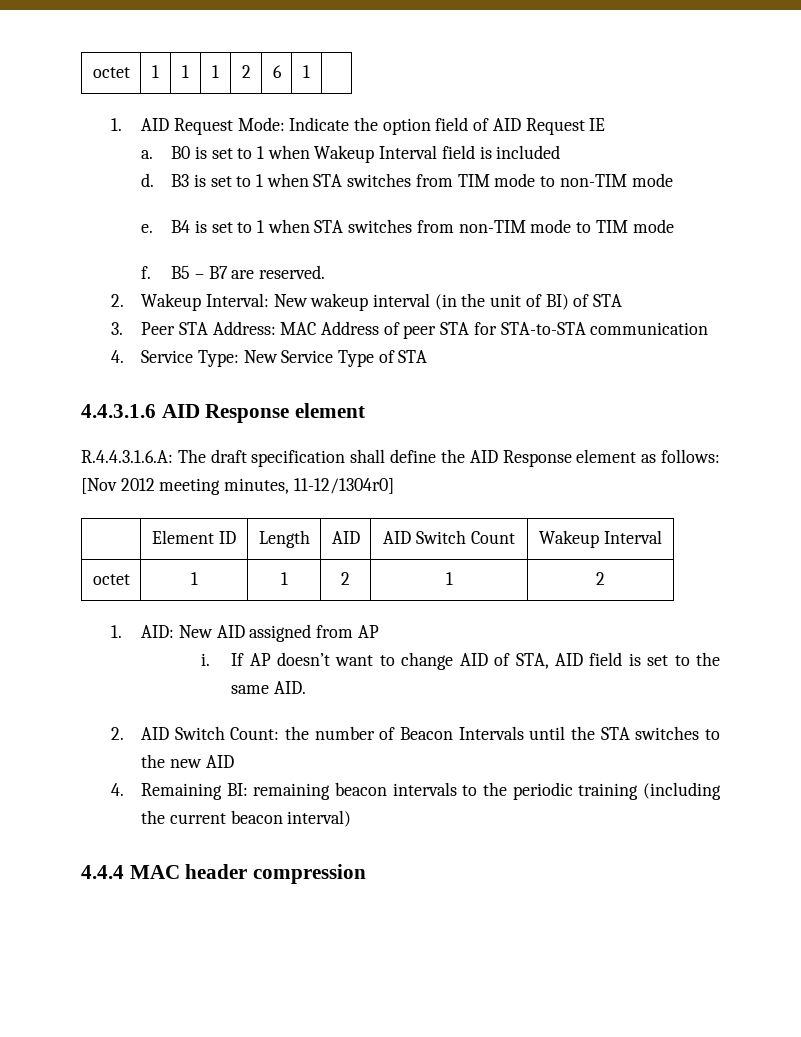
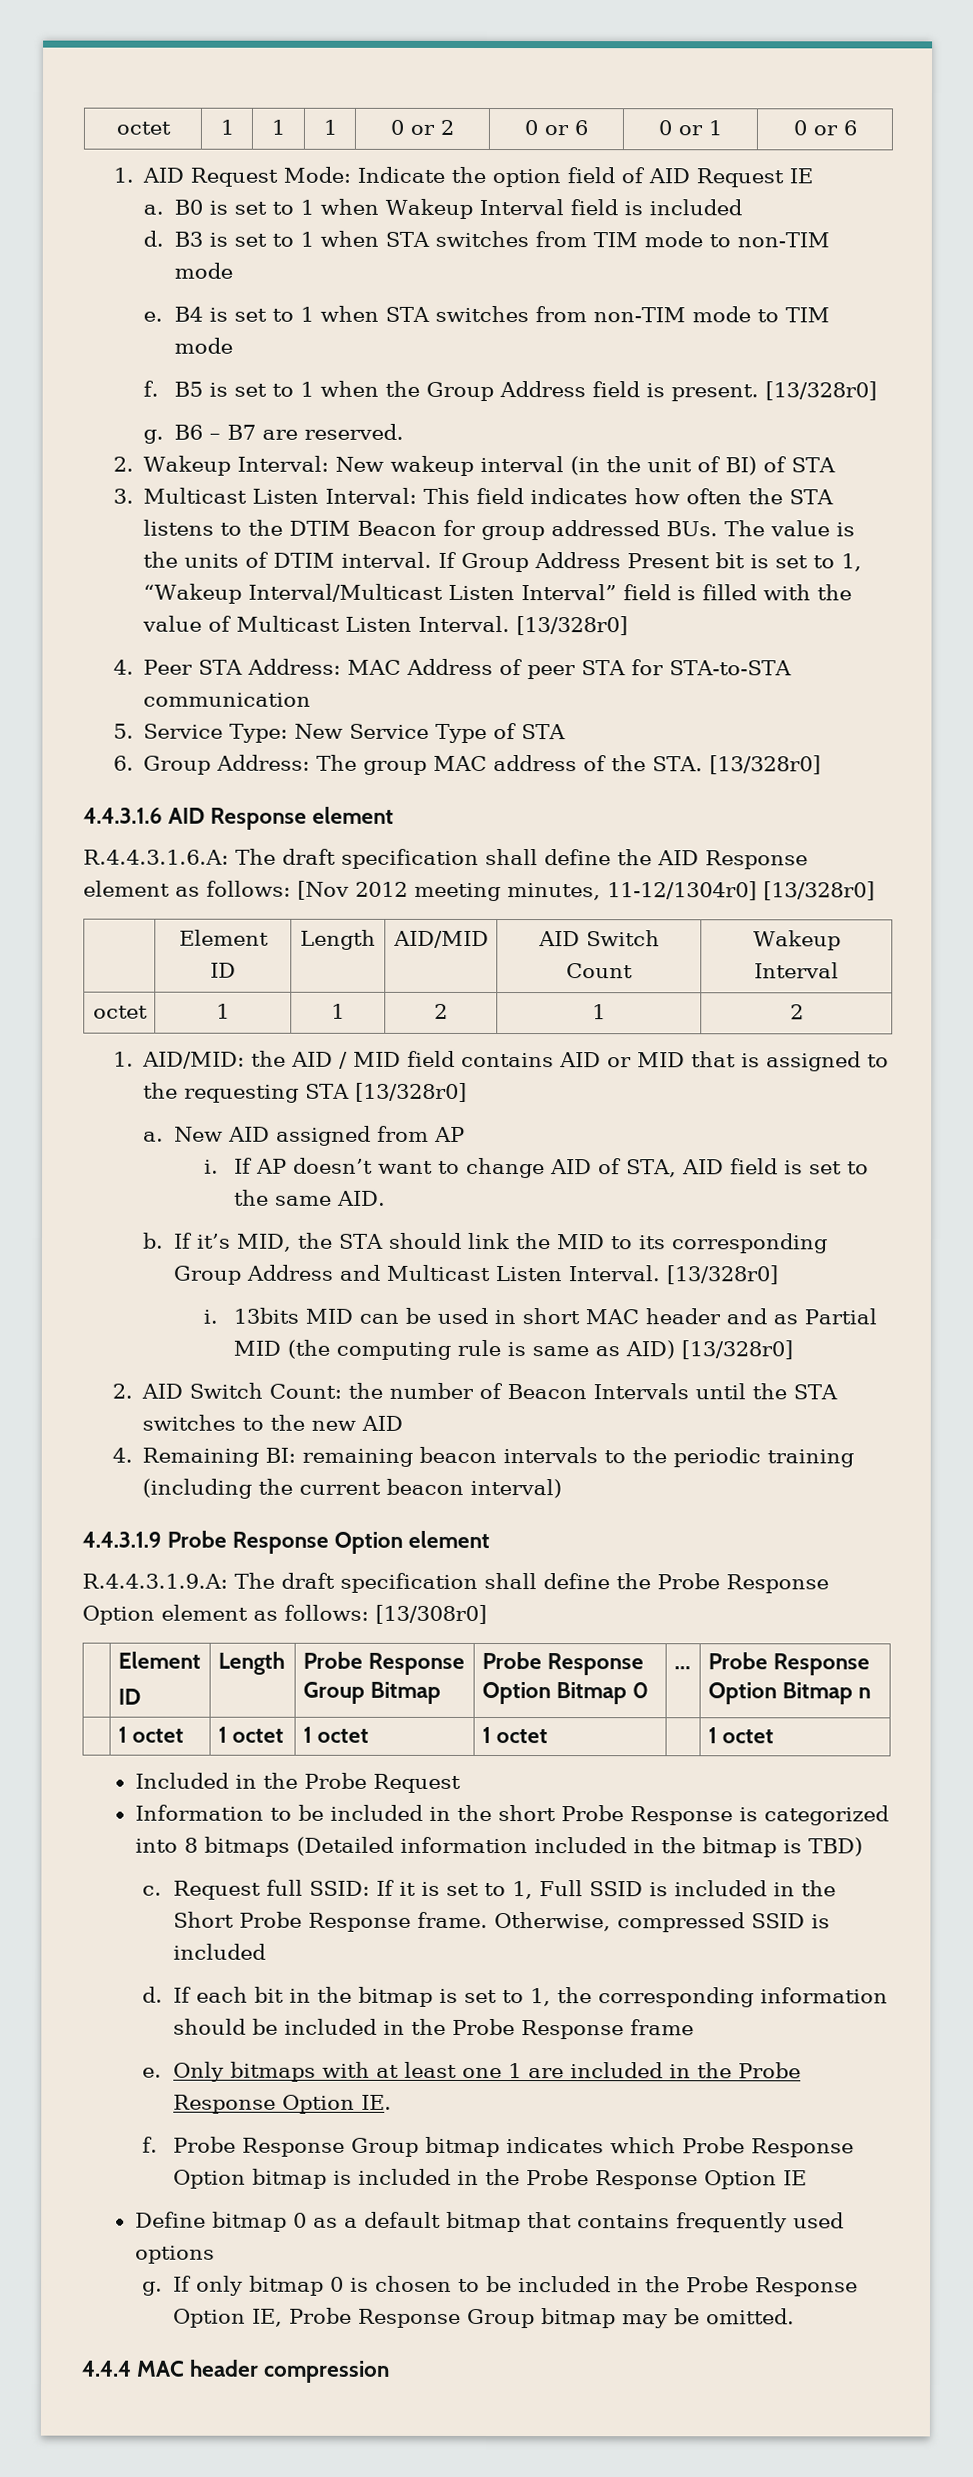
[241,65,251,78] 2 | -> [390,119,454,135] [524,120,569,136] 0 or 2 | 0 or
[303,65,310,78] 1 | -> [658,120,722,136] [792,120,857,136] 0 or 1 | 0 or 6
(191, 272) none -> [208,380,877,402] [143,424,203,444] is set to 1 when the Group Address field is present. [13/328r0] // g. B6
(124, 328) none -> [143,487,835,505] [143,519,856,541] [143,551,863,573] [143,583,853,604] [142,615,629,636] [113,659,135,675] Multicast Listen Interval: This field indicates how often the STA listens to the DTIM Beacon for group addressed BUs. The value is the units of DTIM interval. If Group Address Present bit is set to 1, “Wakeup Interval/Multicast Listen Interval” field is filled with the value of Multicast Listen Interval. [13/328r0] // 4.
[111,350,125,363] 4. -> [113,723,135,739] 5.
(428, 356) none -> [113,754,822,775] // 6. Group Address: The group MAC address of the STA. [13/328r0]
(394, 486) none -> [763,881,875,901] [13/328r0]
[331,531,360,544] AID -> [392,930,489,949] AID/MID
[141,625,175,638] AID: -> [142,1050,890,1072] [143,1082,468,1103] [143,1131,165,1142] AID/MID: the AID / MID field contains AID or MID that is assigned to the requesting STA [13/328r0] // a.
(306, 687) none -> [142,1232,828,1254] [172,1264,778,1285] [202,1307,878,1325] [233,1339,794,1360] // b. If it’s MID, the STA should link the MID to its corresponding Group Address and Multicast Listen Interval. [13/328r0] // i. 13bits MID can be used in short MAC header and as Partial MID (the computing rule is same as AID) [13/328r0]
(352, 818) none -> [82,1530,491,1554] [82,1572,829,1594] [82,1604,487,1625] [117,1651,201,1669] [117,1688,141,1705] [217,1651,285,1675] [302,1651,465,1675] [302,1681,441,1704] [481,1651,644,1676] [481,1681,649,1705] [673,1666,691,1670] [707,1652,870,1676] [707,1682,871,1705] [117,1726,184,1743] [217,1726,284,1743] [302,1726,369,1743] [481,1726,548,1744] [707,1727,774,1744] [134,1772,461,1793] [134,1804,889,1826] [134,1836,863,1858] [142,1879,836,1900] [172,1911,830,1933] [172,1943,266,1960] [142,1986,888,2008] [172,2018,694,2040] [142,2061,801,2082] [172,2094,392,2114] [142,2136,854,2158] [172,2168,807,2190] [134,2211,844,2233] [134,2245,215,2264] [142,2275,858,2297] [172,2307,795,2329] // 4.4.3.1.9 Probe Response Option element // R.4.4.3.1.9.A: The draft specification shall define the Probe Response Option element as follows: [13/308r0] // | Element // ID | Length | Probe Response Group Bitmap | Probe Response Option Bitmap 0 | … | Probe Response Option Bitmap n // | 1 octet | 1 octet | 1 octet | 1 octet | | 1 octet // Included in the Probe Request // Information to be included in the short Probe Response is categorized into 8 bitmaps (Detailed information included in the bitmap is TBD) // c. Request full SSID: If it is set to 1, Full SSID is included in the Short Probe Response frame. Otherwise, compressed SSID is included // d. If each bit in the bitmap is set to 1, the corresponding information should be included in the Probe Response frame // e. Only bitmaps with at least one 1 are included in the Probe Response Option IE. // f. Probe Response Group bitmap indicates which Probe Response Option bitmap is included in the Probe Response Option IE // Define bitmap 0 as a default bitmap that contains frequently used options // g. If only bitmap 0 is chosen to be included in the Probe Response Option IE, Probe Response Group bitmap may be omitted.

